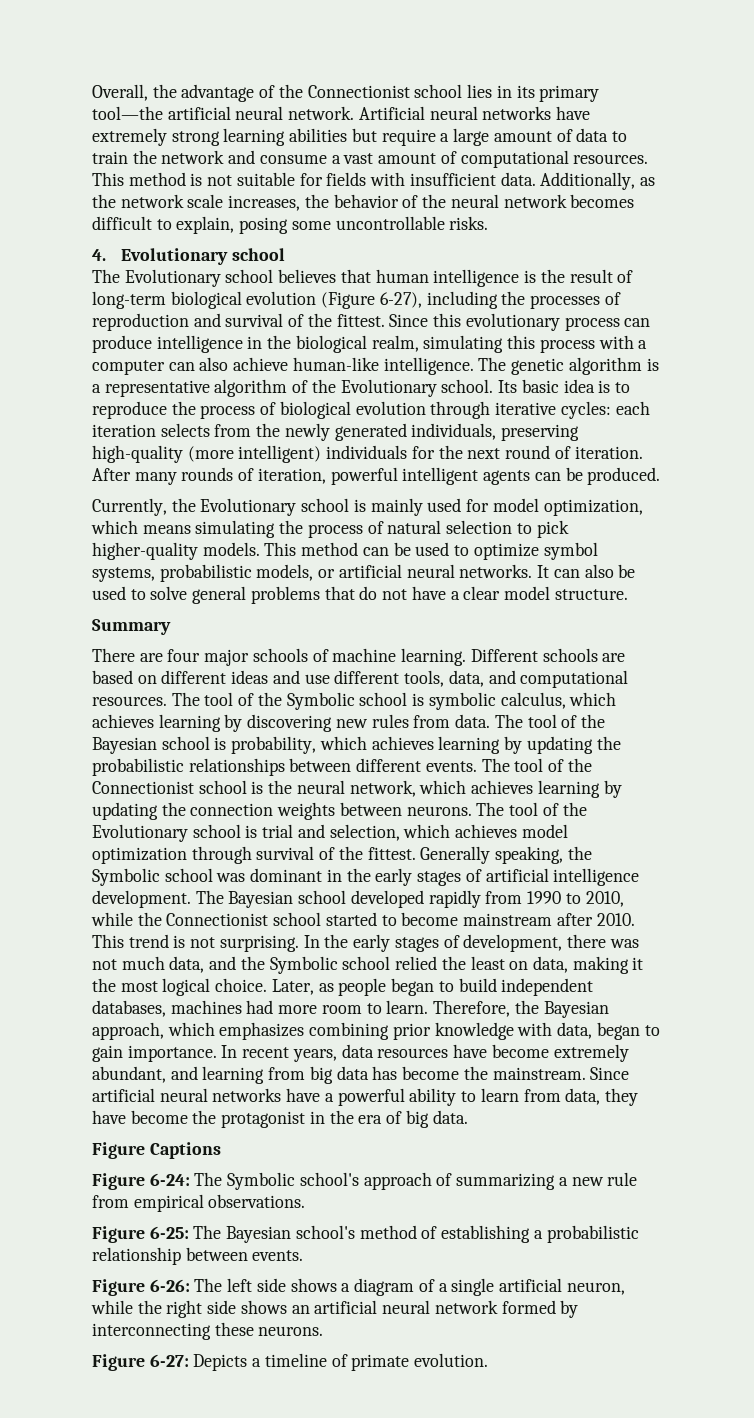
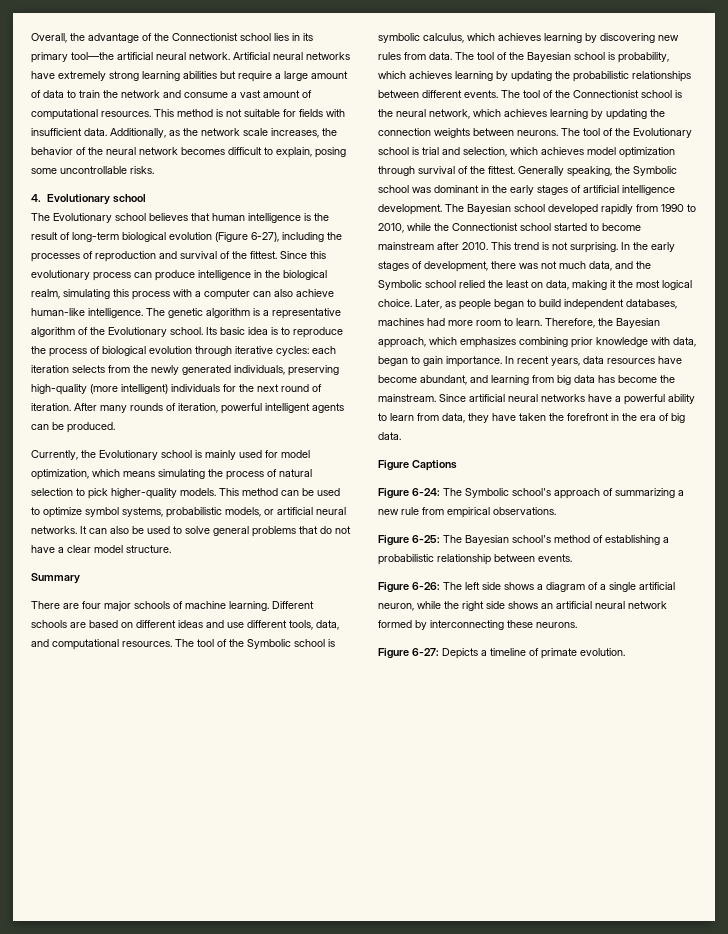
[553,1044,629,1062] extremely -> (417, 379) none
[130,1110,306,1128] become the protagonist -> [519,413,609,421] taken the forefront

